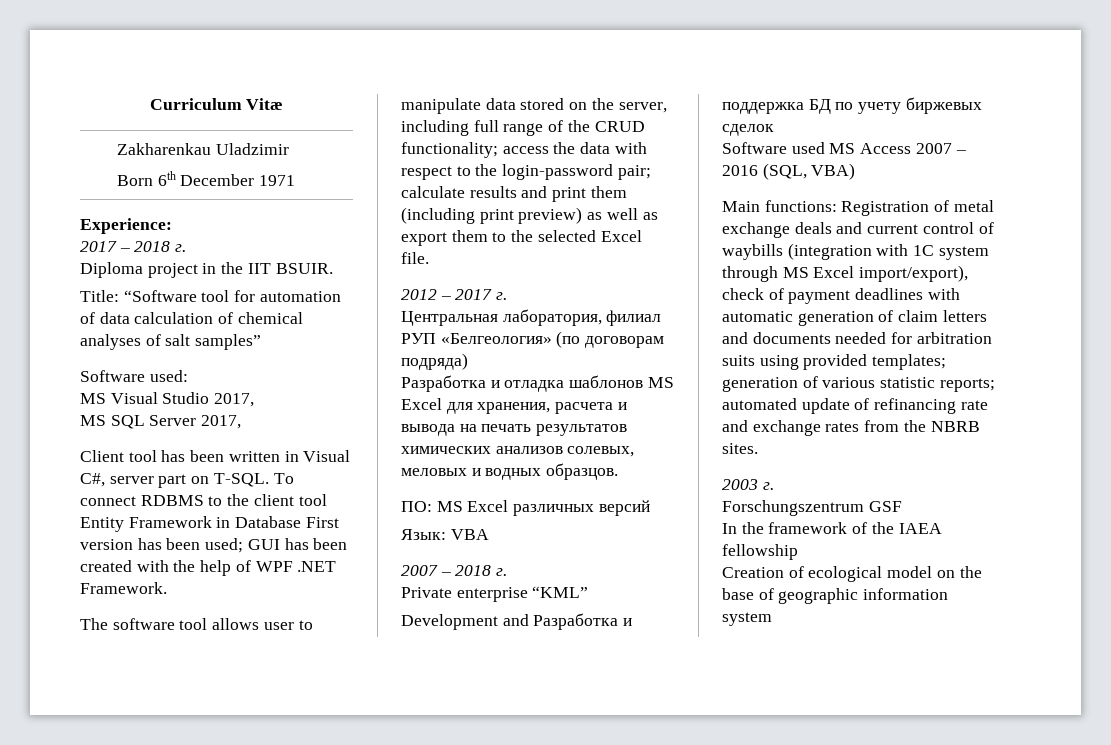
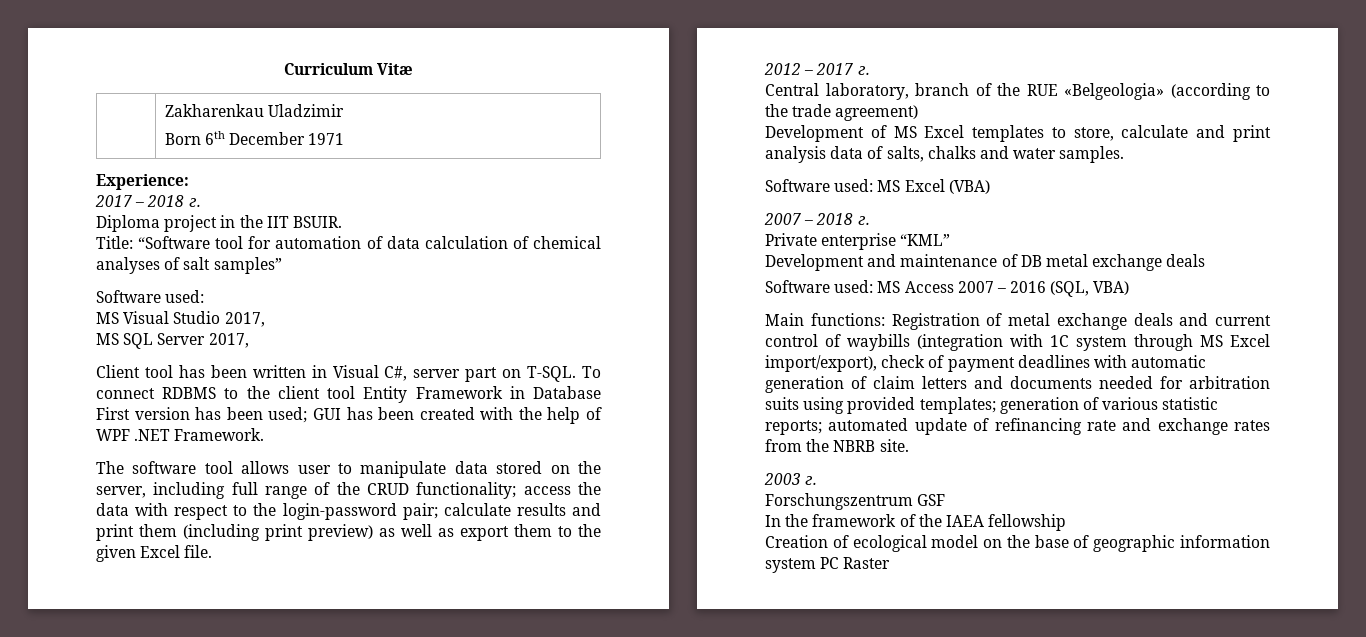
[537,230,596,242] selected -> [96,545,136,562] given
[401,309,662,326] [401,331,665,348] [401,353,468,370] [401,375,674,392] [401,398,627,414] [401,424,628,436] [401,446,635,457] [401,463,619,480] [401,500,650,516] [401,529,489,540] Центральная лаборатория, филиал РУП «Белгеология» (по договорам подряда) // Разработка и отладка шаблонов MS Excel для хранения, расчета и вывода на печать результатов химических анализов солевых, меловых и водных образцов. // ПО: MS Excel различных версий // Язык: VBA -> [765,83,1270,100] [765,104,919,121] [765,125,1271,142] [765,146,1125,163] [765,179,990,194] Central laboratory, branch of the RUE «Belgeologia» (according to the trade agreement) // Development of MS Excel templates to store, calculate and print analysis data of salts, chalks and water samples. // Software used: MS Excel (VBA)
[533,613,633,630] [722,97,982,114] [722,124,774,136] [722,142,825,154] Разработка и поддержка БД по учету биржевых сделок // Software used -> [900,254,1206,271] [765,280,874,293] maintenance of DB metal exchange deals // Software used:
[722,443,758,454] sites. -> [879,439,909,452] site.
(772, 619) none -> [820,557,891,569] PC Raster

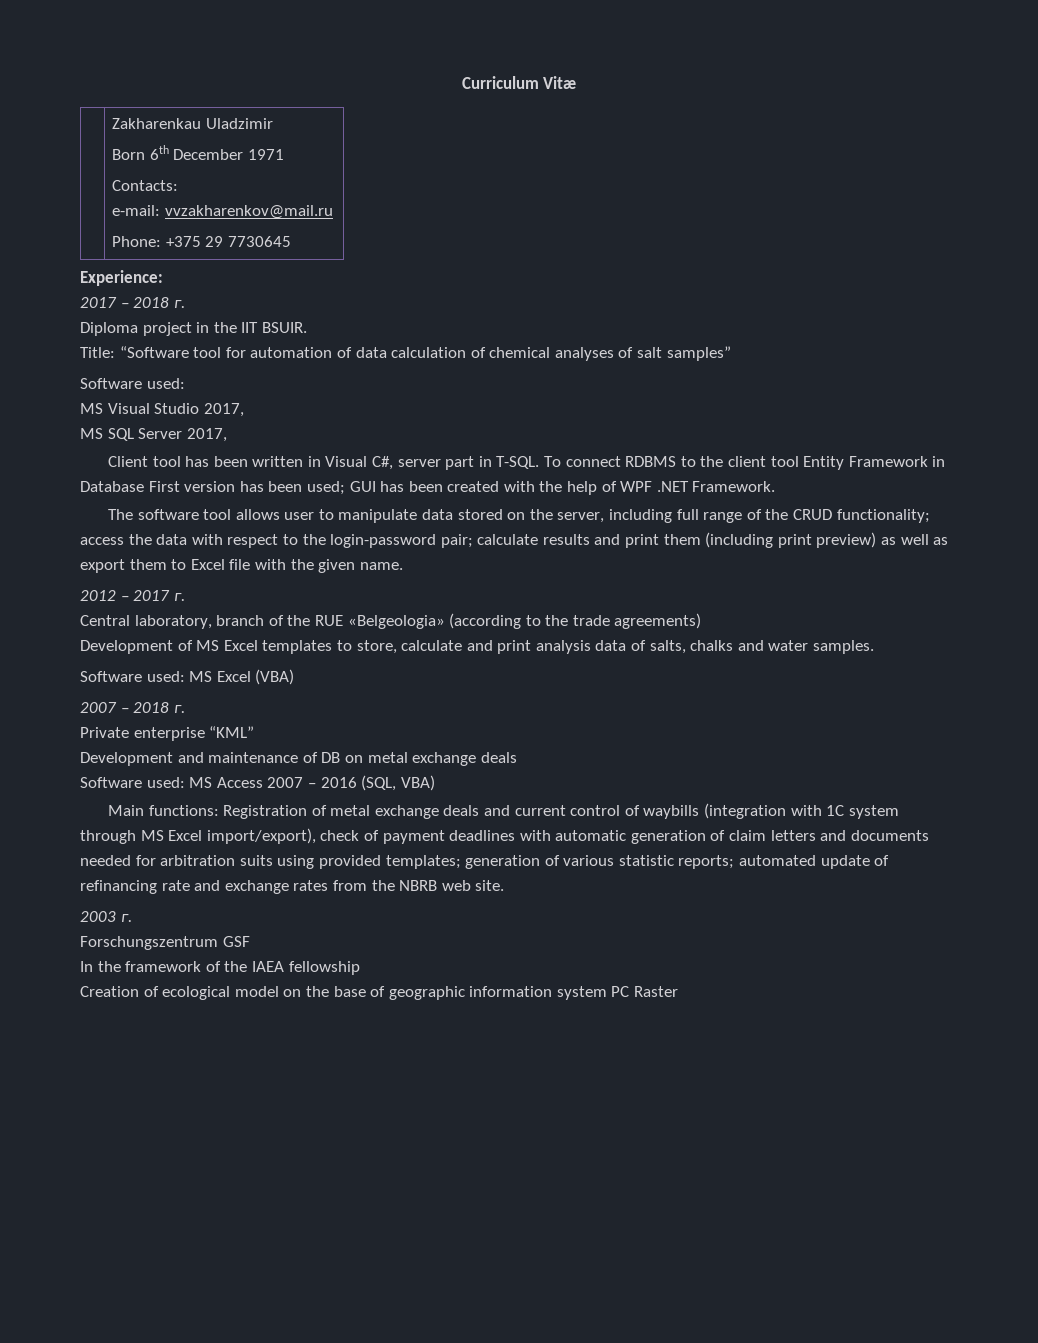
(345, 139) none -> [112,180,179,191] [112,205,333,219] [112,236,291,247] // Contacts: // e-mail: vvzakharenkov@mail.ru // Phone: +375 29 7730645
[502,369,522,378] on -> [478,456,492,467] in
[578,524,601,537] [96,545,213,562] the given Excel file. -> [190,559,403,573] Excel file with the given name.
[835,105,919,121] agreement) -> [614,613,702,629] agreements)
(1042, 261) none -> [344,755,363,763] on
(876, 446) none -> [441,880,471,891] web

